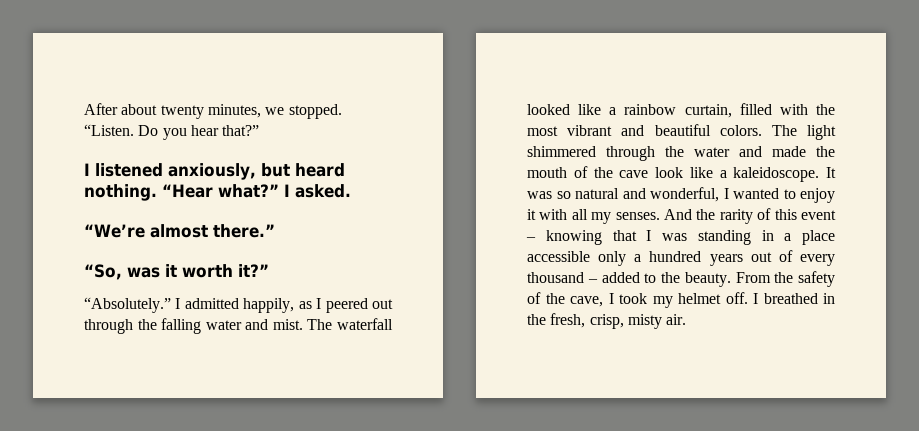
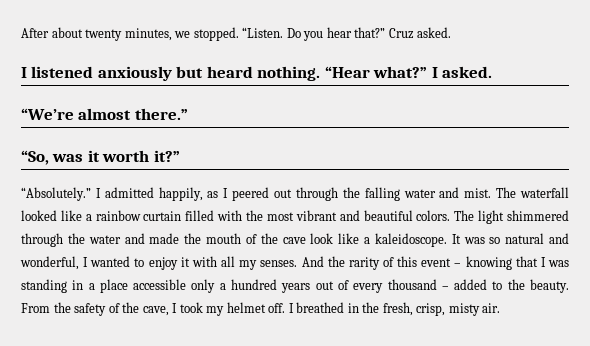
(260, 130) none -> [388,27,452,39] Cruz asked.
[168,163,256,180] anxiously, -> [97,66,172,81] anxiously
[684,104,732,118] curtain, -> [143,211,182,221] curtain

